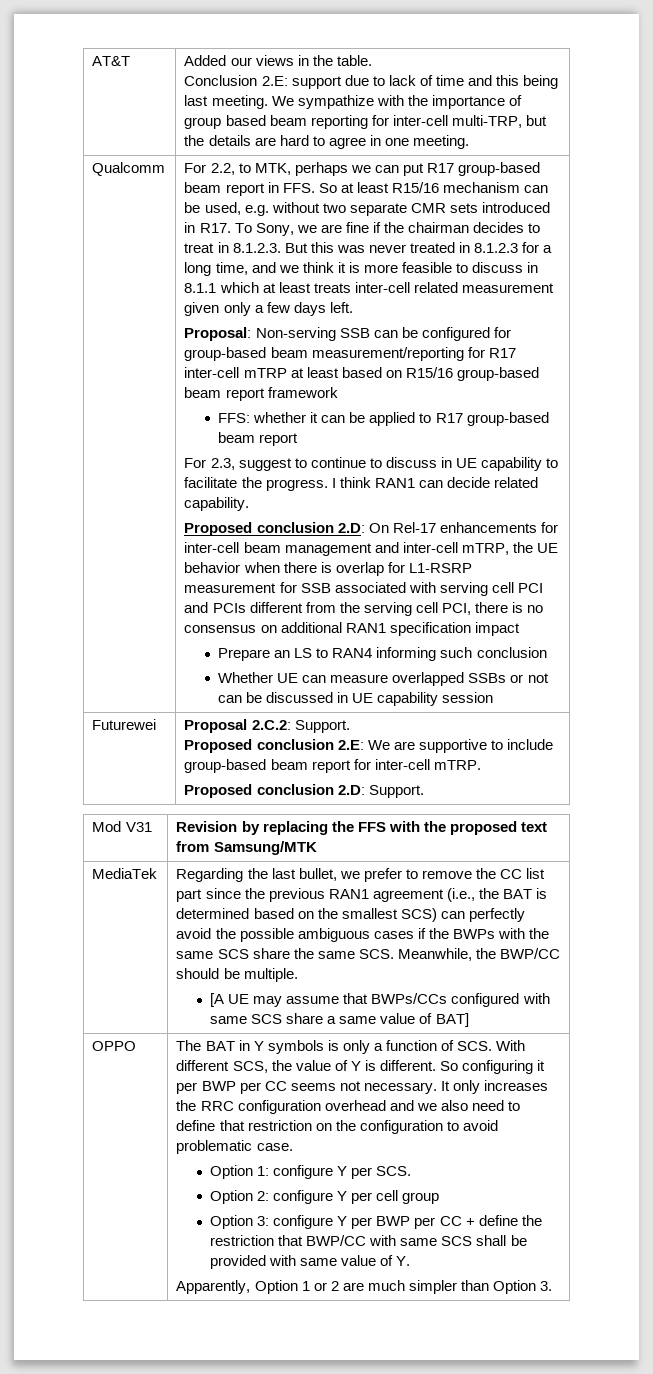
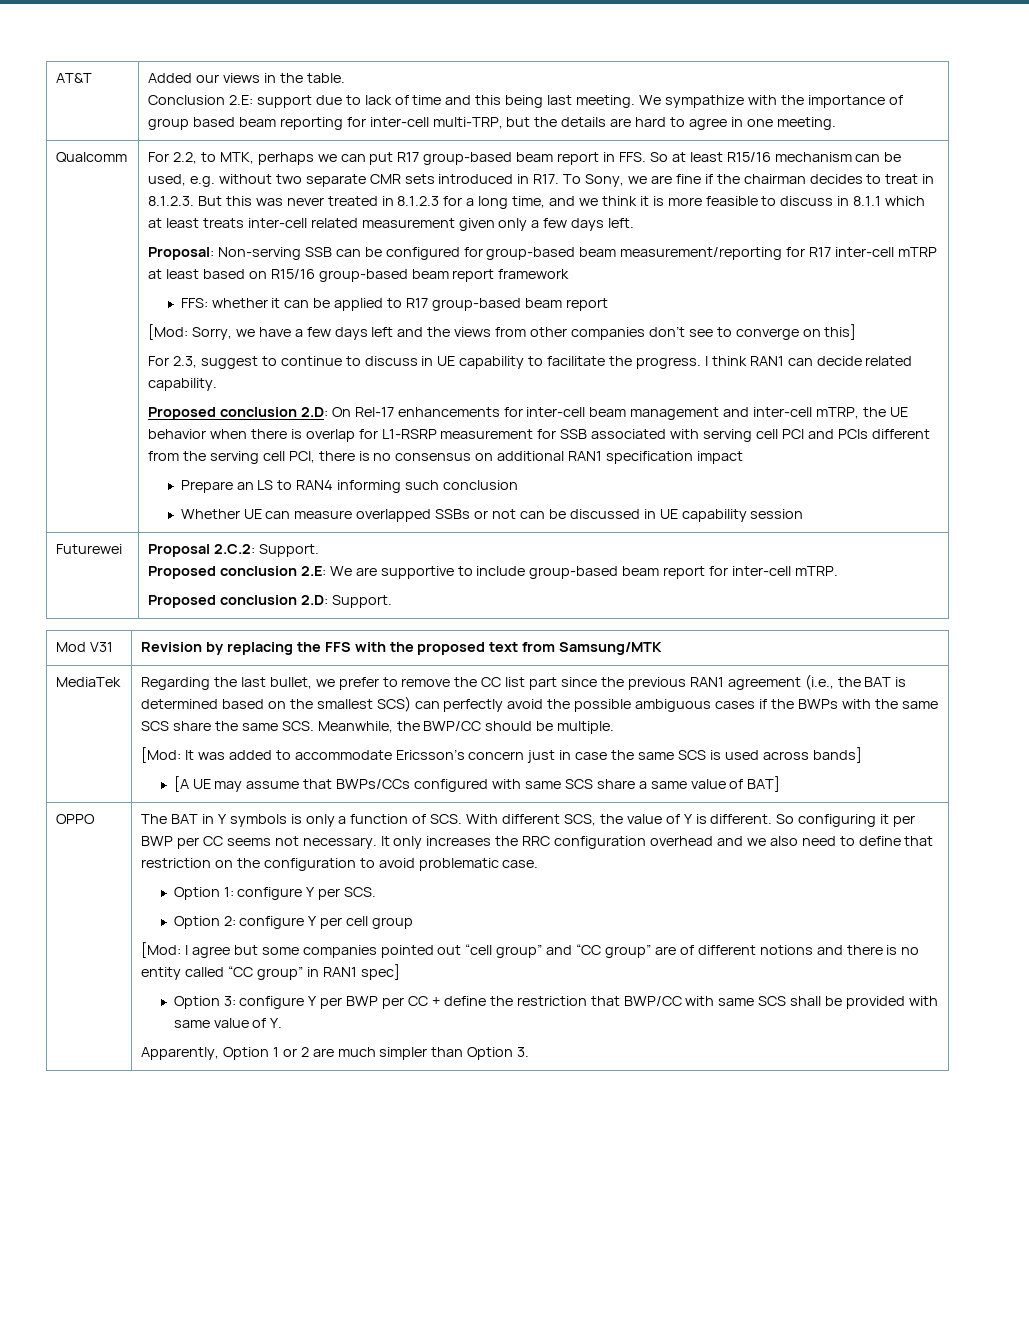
(299, 439) none -> [148,324,857,340] // [Mod: Sorry, we have a few days left and the views from other companies don’t see to converge on this]
(298, 975) none -> [141,747,862,763] // [Mod: It was added to accommodate Ericsson’s concern just in case the same SCS is used across bands]
(440, 1198) none -> [141,942,920,958] [141,964,400,980] // [Mod: I agree but some companies pointed out “cell group” and “CC group” are of different notions and there is no entity called “CC group” in RAN1 spec]

